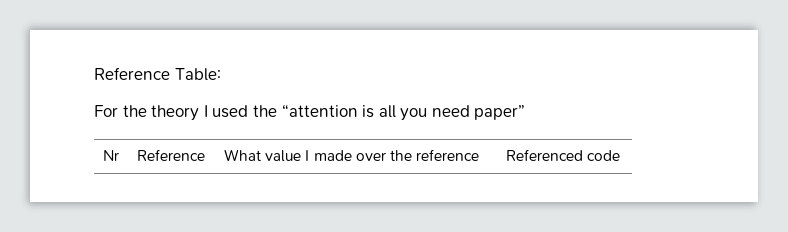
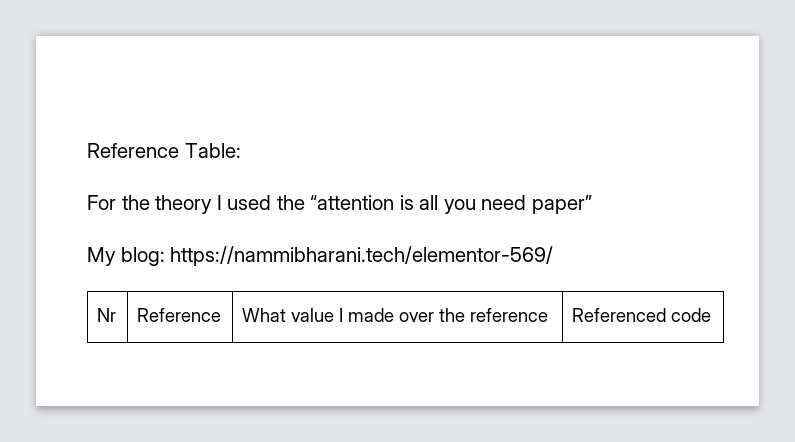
(526, 112) none -> [87,246,554,266] // My blog: https://nammibharani.tech/elementor-569/

